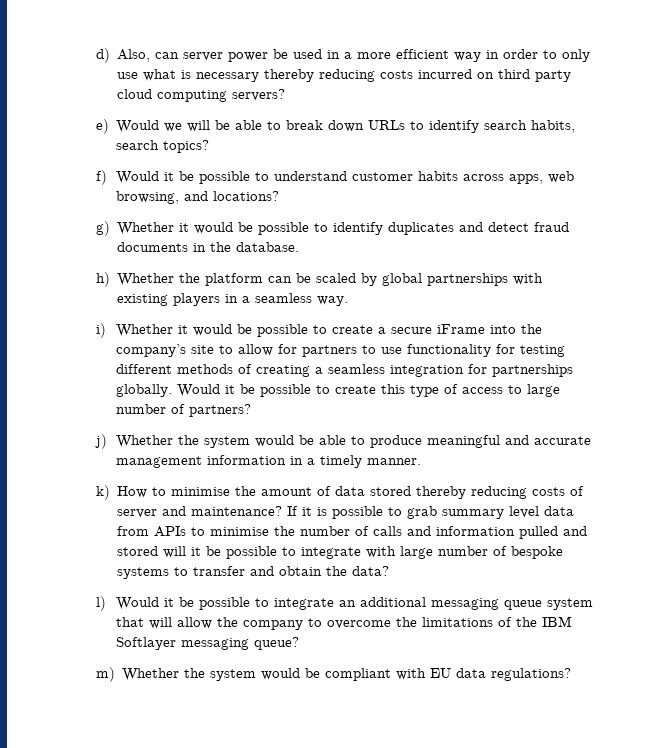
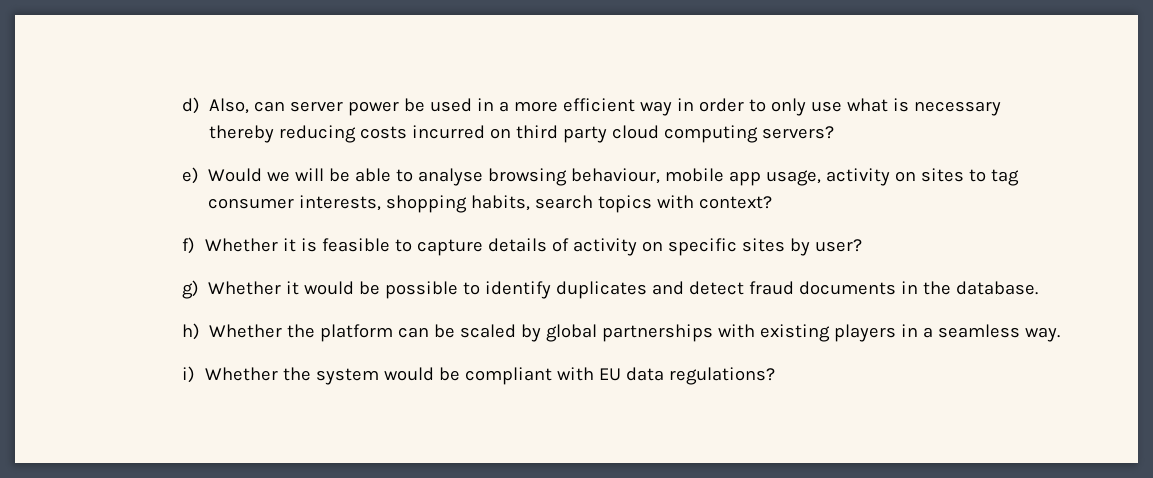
[286,120,576,133] [116,140,210,153] [95,170,574,185] [115,191,279,204] break down URLs to identify search habits, search topics? // f) Would it be possible to understand customer habits across apps, web browsing, and locations? -> [417,168,1019,186] [207,195,772,213] [181,237,863,256] analyse browsing behaviour, mobile app usage, activity on sites to tag consumer interests, shopping habits, search topics with context? // f) Whether it is feasible to capture details of activity on specific sites by user?
[177,324,542,337] [115,344,565,357] [115,364,573,377] [115,384,560,397] [115,404,251,417] [94,434,591,449] [115,455,421,468] [95,485,585,500] [117,506,575,519] [117,526,588,539] [117,546,564,559] [117,566,390,579] [95,596,593,611] [115,616,572,630] [115,637,299,650] [95,667,180,682] it would be possible to create a secure iFrame into the company’s site to allow for partners to use functionality for testing different methods of creating a seamless integration for partnerships globally. Would it be possible to create this type of access to large number of partners? // j) Whether the system would be able to produce meaningful and accurate management information in a timely manner. // k) How to minimise the amount of data stored thereby reducing costs of server and maintenance? If it is possible to grab summary level data from APIs to minimise the number of calls and information pulled and stored will it be possible to integrate with large number of bespoke systems to transfer and obtain the data? // l) Would it be possible to integrate an additional messaging queue system that will allow the company to overcome the limitations of the IBM Softlayer messaging queue? // m) Whether -> (279, 374) none

